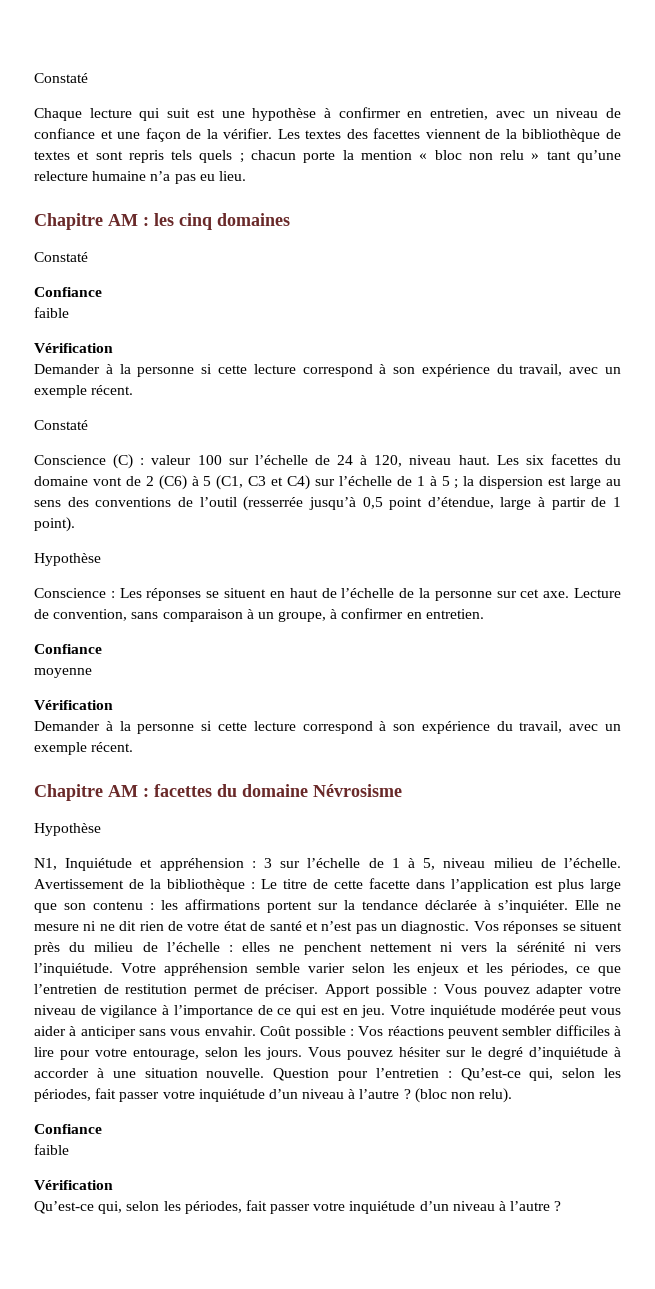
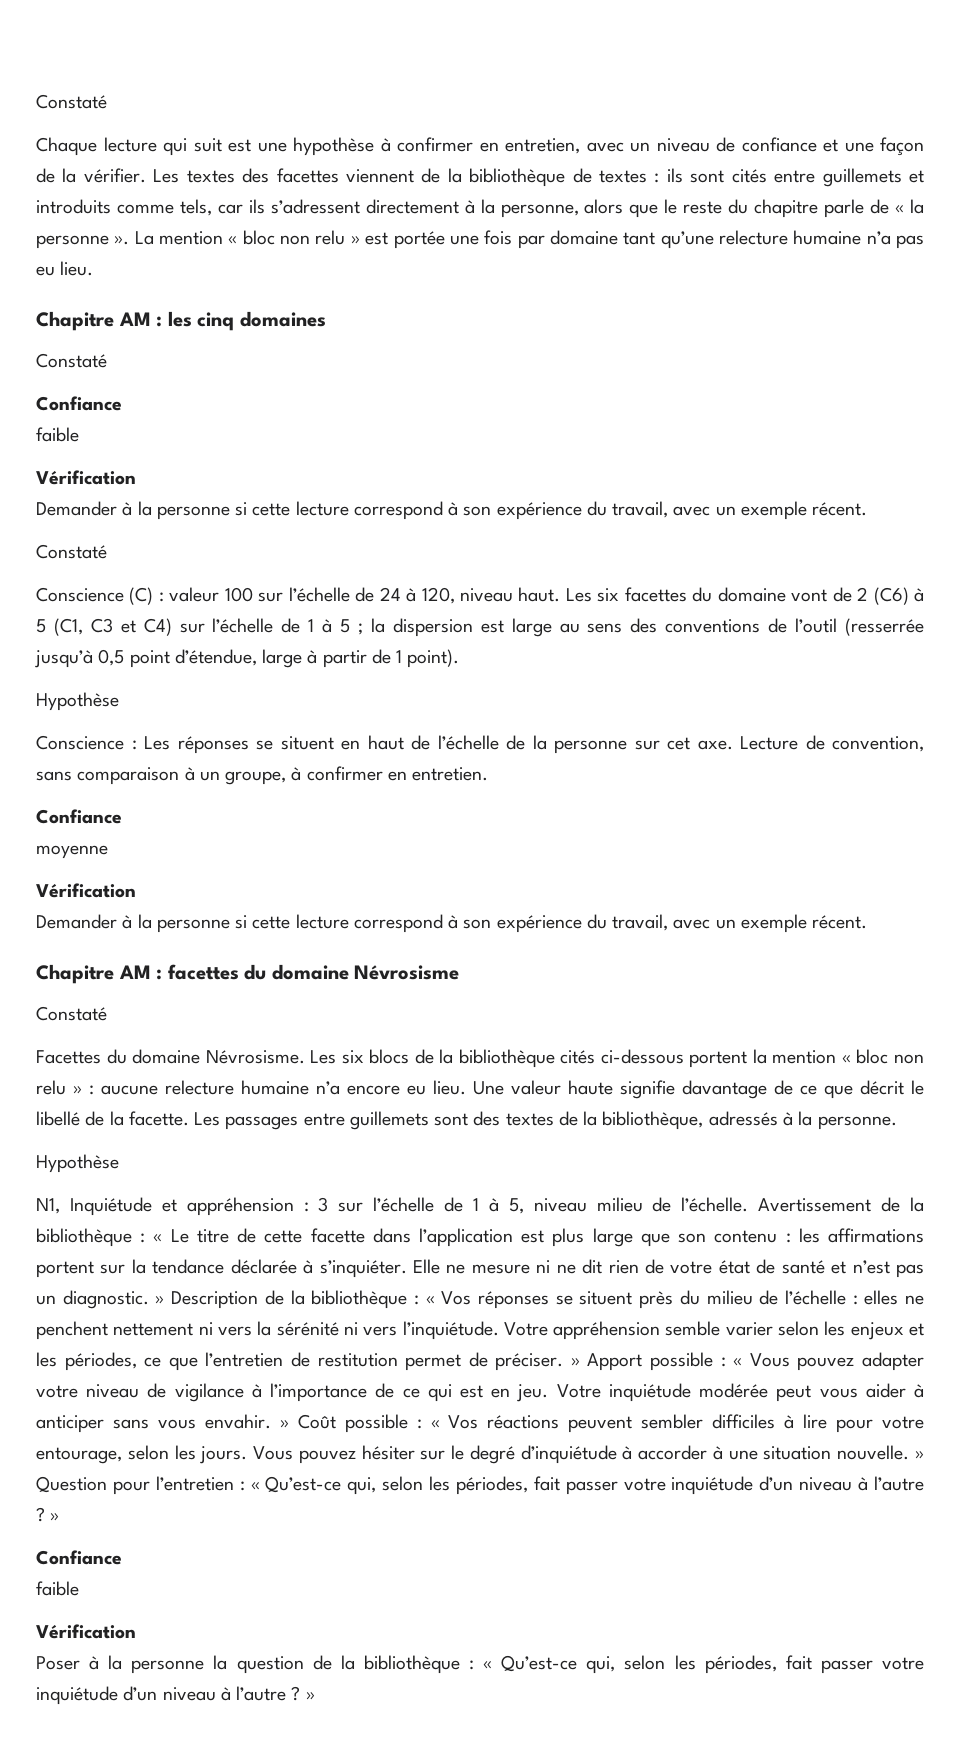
[77,150,540,163] et sont repris tels quels ; chacun porte la mention « bloc non relu » -> [654,168,925,187] [36,199,924,218] [36,230,618,249] : ils sont cités entre guillemets et introduits comme tels, car ils s’adressent directement à la personne, alors que le reste du chapitre parle de « la personne ». La mention « bloc non relu » est portée une fois par domaine
(402, 790) none -> [36,1006,107,1021] [36,1049,924,1068] [36,1080,924,1099] [36,1111,897,1130] // Constaté // Facettes du domaine Névrosisme. Les six blocs de la bibliothèque cités ci-dessous portent la mention « bloc non relu » : aucune relecture humaine n’a encore eu lieu. Une valeur haute signifie davantage de ce que décrit le libellé de la facette. Les passages entre guillemets sont des textes de la bibliothèque, adressés à la personne.
(255, 885) none -> [153,1234,163,1242] «
(470, 927) none -> [155,1290,435,1309] » Description de la bibliothèque : «
(319, 990) none -> [570,1358,580,1366] »
(438, 990) none -> [733,1358,743,1366] «
(256, 1031) none -> [279,1420,289,1428] »
(354, 1032) none -> [430,1420,440,1428] «
(265, 1073) none -> [914,1451,924,1459] »
(452, 1074) none -> [250,1482,260,1490] «
[414,1088,513,1103] [34,1124,102,1134] [34,1144,69,1155] [34,1180,113,1190] (bloc non relu). // Confiance // faible // Vérification // -> [50,1513,60,1521] [36,1550,122,1565] [36,1581,79,1596] [36,1624,136,1639] [36,1655,493,1674] » // Confiance // faible // Vérification // Poser à la personne la question de la bibliothèque : «
(562, 1206) none -> [305,1692,315,1700] »

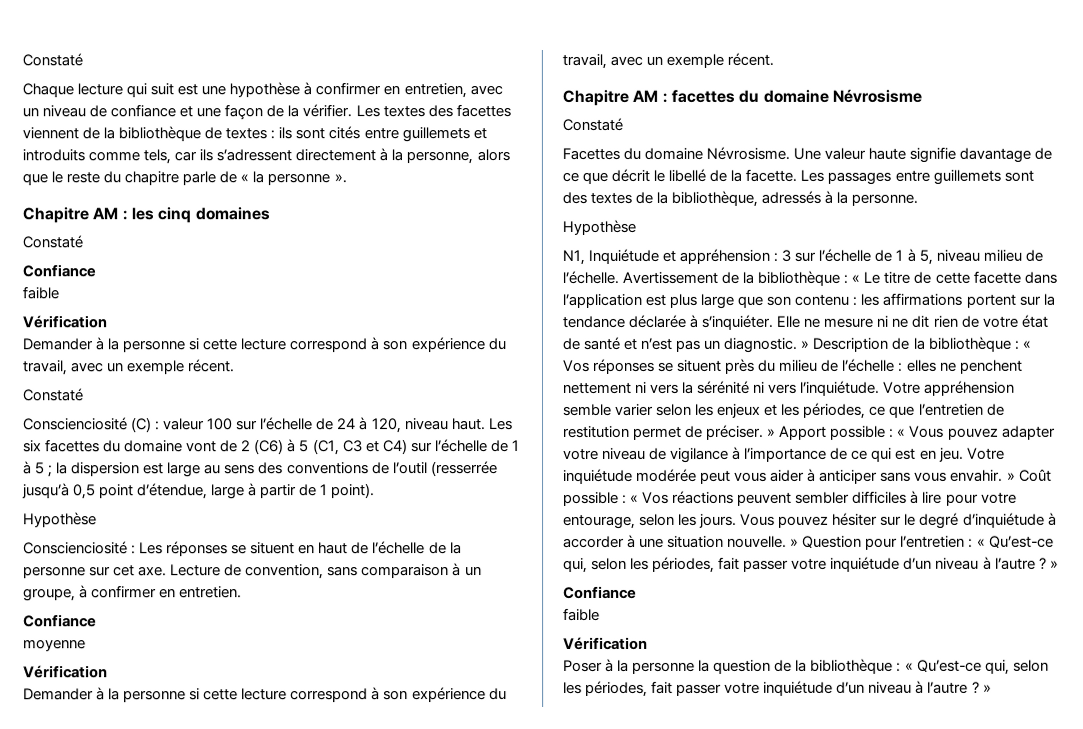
[134,230,925,249] [36,261,94,276] La mention « bloc non relu » est portée une fois par domaine tant qu’une relecture humaine n’a pas eu lieu. -> (347, 179) none
[36,587,124,602] Conscience -> [23,417,128,431] Conscienciosité
[36,735,124,750] Conscience -> [23,541,128,555] Conscienciosité
[310,1049,924,1068] [36,1080,466,1095] Les six blocs de la bibliothèque cités ci-dessous portent la mention « bloc non relu » : aucune relecture humaine n’a encore eu lieu. -> (791, 153) none

